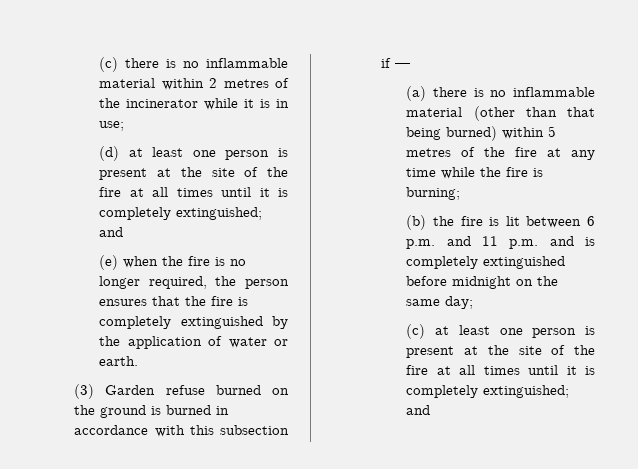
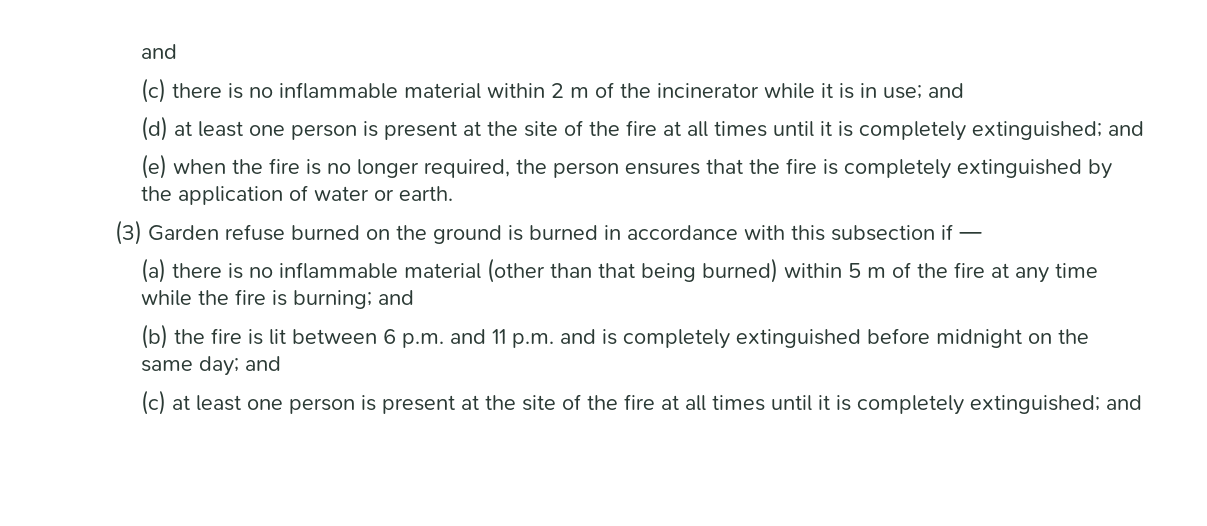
(99, 64) none -> [140,44,177,59] and //
[223,79,269,88] metres -> [569,87,589,98] m
(125, 126) none -> [927,83,964,98] and
[406,148,452,157] metres -> [866,267,886,278] m
(461, 193) none -> [377,290,414,305] and
(474, 302) none -> [244,356,281,371] and

